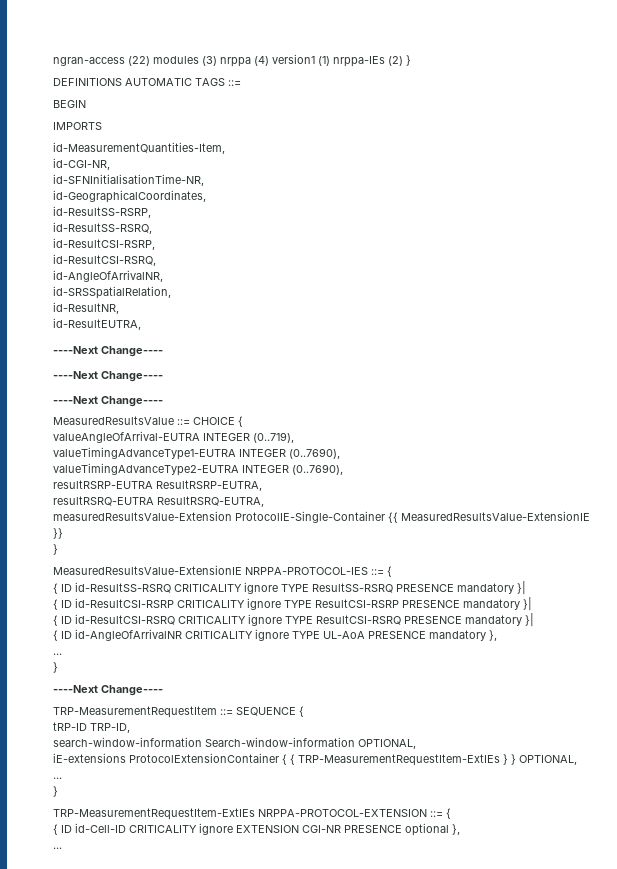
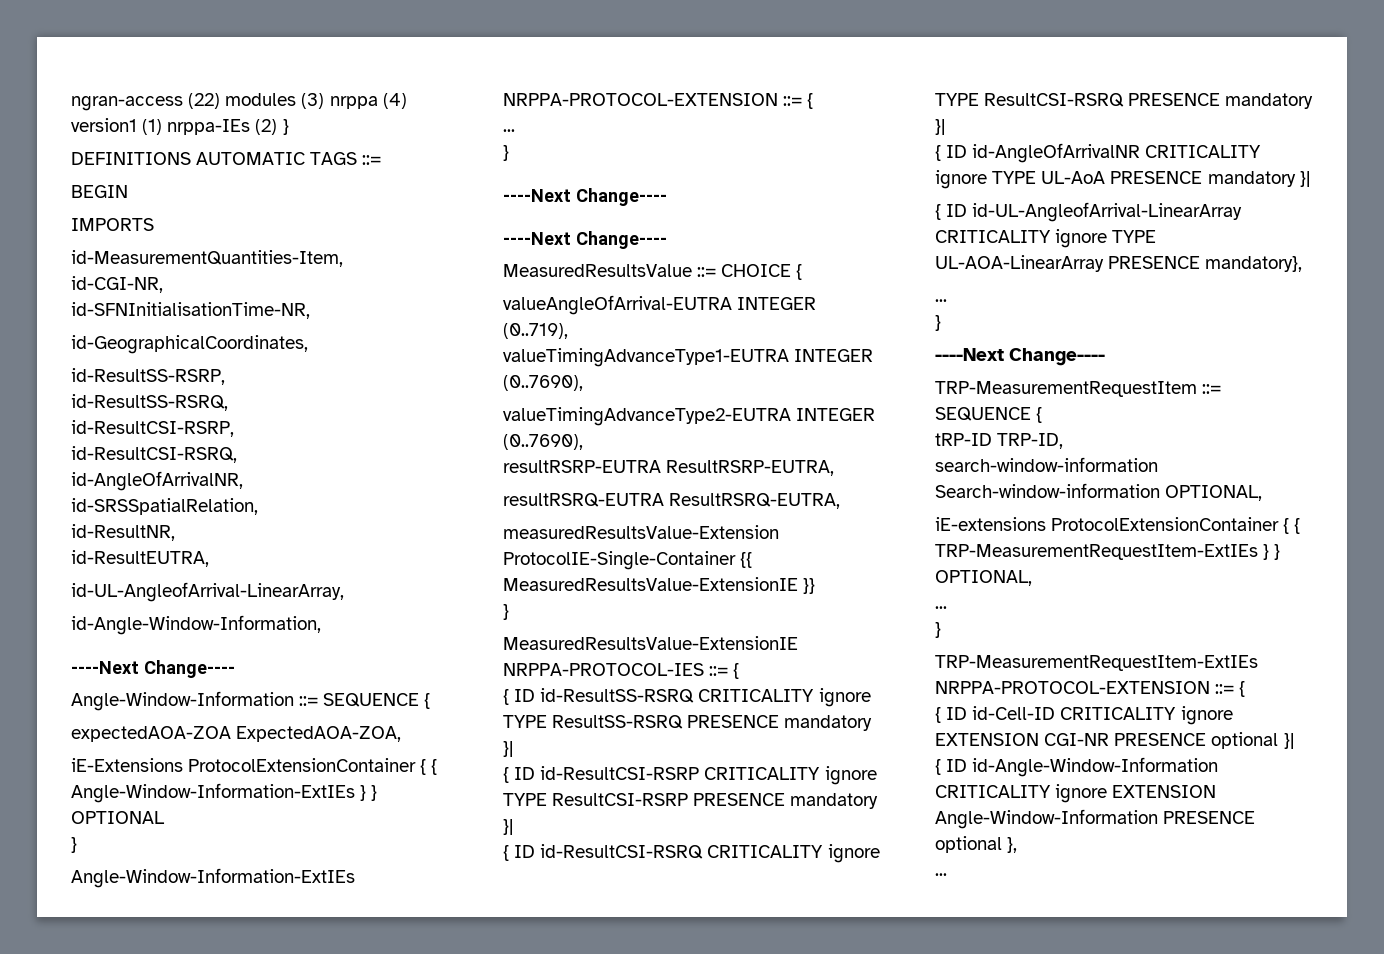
[53,346,163,357] // ----Next Change---- -> [71,582,344,602] [71,615,321,635] [71,660,235,678] [71,691,431,711] [71,726,402,742] [71,758,438,775] [71,783,378,803] [71,811,165,824] [71,837,77,853] [71,868,355,888] [503,93,814,109] [503,129,515,132] [503,145,509,161] // id-UL-AngleofArrival-LinearArray, // id-Angle-Window-Information, // ----Next Change---- // Angle-Window-Information ::= SEQUENCE { // expectedAOA-ZOA ExpectedAOA-ZOA, // iE-Extensions ProtocolExtensionContainer { { Angle-Window-Information-ExtIEs } } OPTIONAL // } // Angle-Window-Information-ExtIEs NRPPA-PROTOCOL-EXTENSION ::= { // ... // }
[489,630,497,641] }, -> [1299,171,1310,187] [935,202,1243,222] [935,229,1157,248] [935,255,1303,272] }| // { ID id-UL-AngleofArrival-LinearArray CRITICALITY ignore TYPE UL-AOA-LinearArray PRESENCE mandatory},
(449, 829) none -> [1283,733,1294,749] [935,757,1219,777] [935,784,1217,803] [935,809,1256,829] [935,836,1002,853] }| // { ID id-Angle-Window-Information CRITICALITY ignore EXTENSION Angle-Window-Information PRESENCE optional

